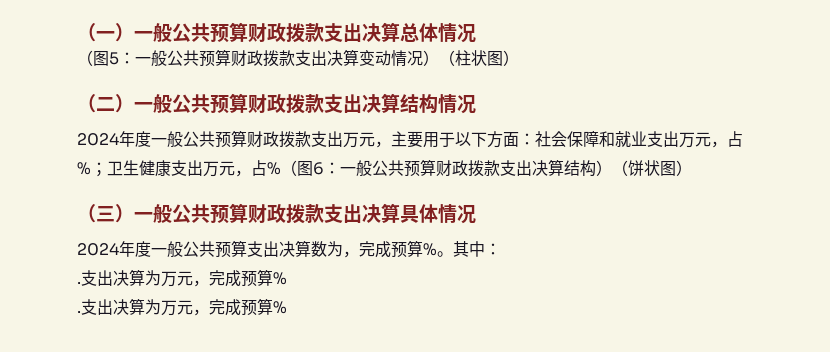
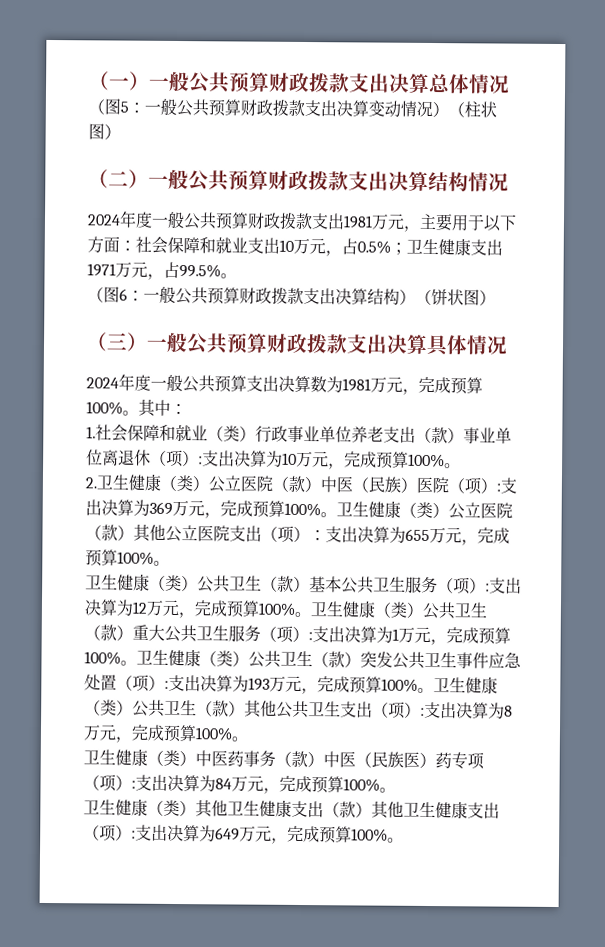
(343, 139) none -> [343,215,373,229] 1981
[679,131,743,148] [77,162,91,175] 万元，占% -> [279,238,391,257] 10万元，占0.5%
[203,160,281,177] 万元，占% -> [87,261,237,280] 1971万元，占99.5%。 //
[343,240,501,258] [77,269,287,287] [77,298,287,316] ，完成预算%。其中： // .支出决算为万元，完成预算% // .支出决算为万元，完成预算% -> [342,376,483,395] [86,399,187,417] [86,424,512,444] [86,449,461,470] [85,473,517,495] [85,499,513,520] [85,524,510,546] [85,549,170,567] [85,573,522,595] [84,599,487,620] [84,624,511,646] [84,649,522,669] [84,674,498,695] [84,699,513,719] [83,724,248,743] [83,748,485,770] [83,774,396,794] [83,798,500,819] [83,824,404,844] 1981万元，完成预算100%。其中： // 1.社会保障和就业（类）行政事业单位养老支出（款）事业单位离退休（项）:支出决算为10万元，完成预算100%。 // 2.卫生健康（类）公立医院（款）中医（民族）医院（项）:支出决算为369万元，完成预算100%。卫生健康（类）公立医院（款）其他公立医院支出（项）：支出决算为655万元，完成预算100%。 // 卫生健康（类）公共卫生（款）基本公共卫生服务（项）:支出决算为12万元，完成预算100%。卫生健康（类）公共卫生（款）重大公共卫生服务（项）:支出决算为1万元，完成预算100%。卫生健康（类）公共卫生（款）突发公共卫生事件应急处置（项）:支出决算为193万元，完成预算100%。卫生健康（类）公共卫生（款）其他公共卫生支出（项）:支出决算为8万元，完成预算100%。 // 卫生健康（类）中医药事务（款）中医（民族医）药专项（项）:支出决算为84万元，完成预算100%。 // 卫生健康（类）其他卫生健康支出（款）其他卫生健康支出（项）:支出决算为649万元，完成预算100%。

